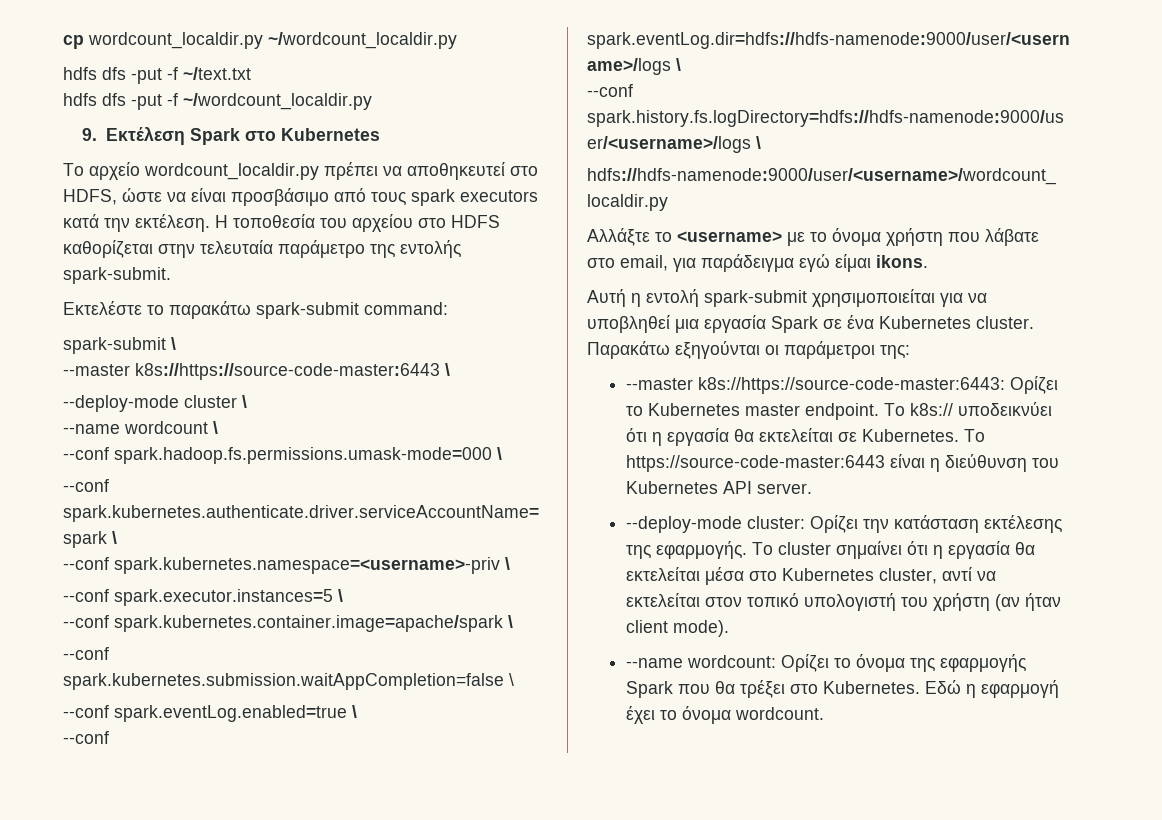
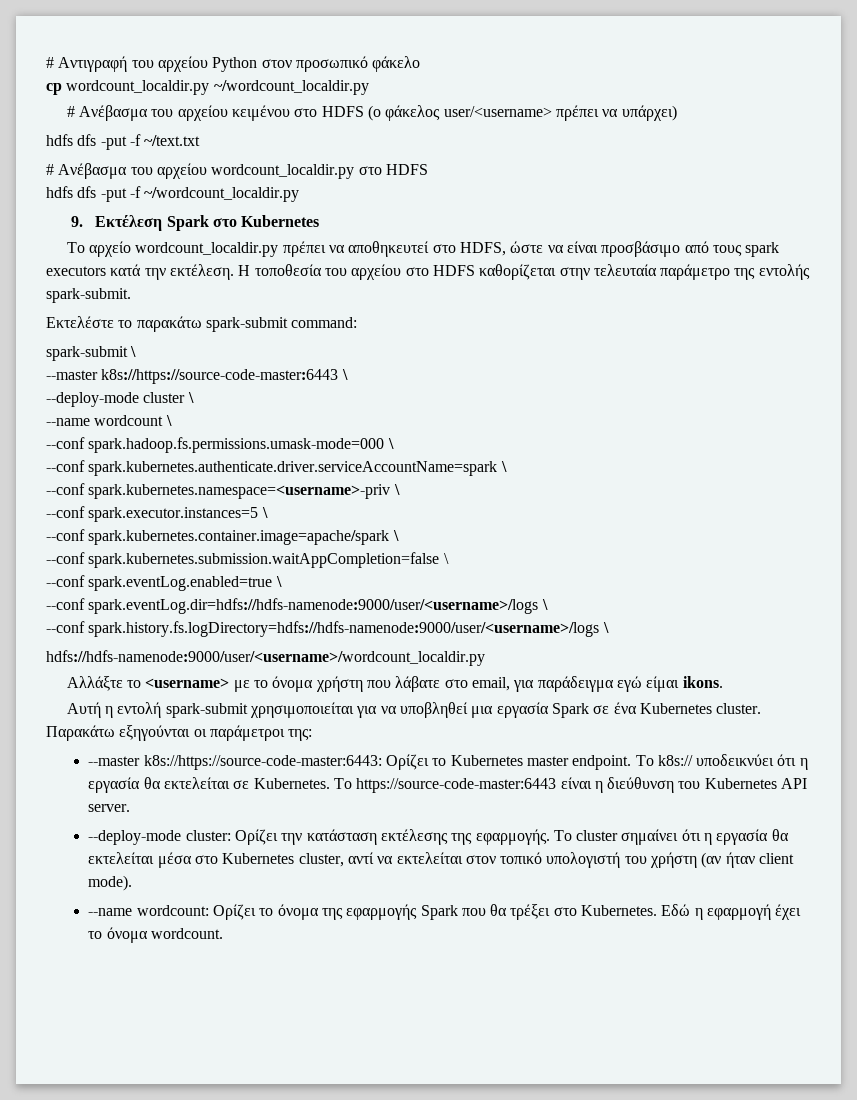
[63,32,457,49] cp wordcount_localdir.py ~/wordcount_localdir.py -> [46,56,421,72] [46,80,369,95] [66,105,677,121] # Αντιγραφή του αρχείου Python στον προσωπικό φάκελο // cp wordcount_localdir.py ~/wordcount_localdir.py // # Ανέβασμα του αρχείου κειμένου στο HDFS (ο φάκελος user/<username> πρέπει να υπάρχει)
(251, 73) none -> [46,163,428,179] // # Ανέβασμα του αρχείου wordcount_localdir.py στο HDFS

